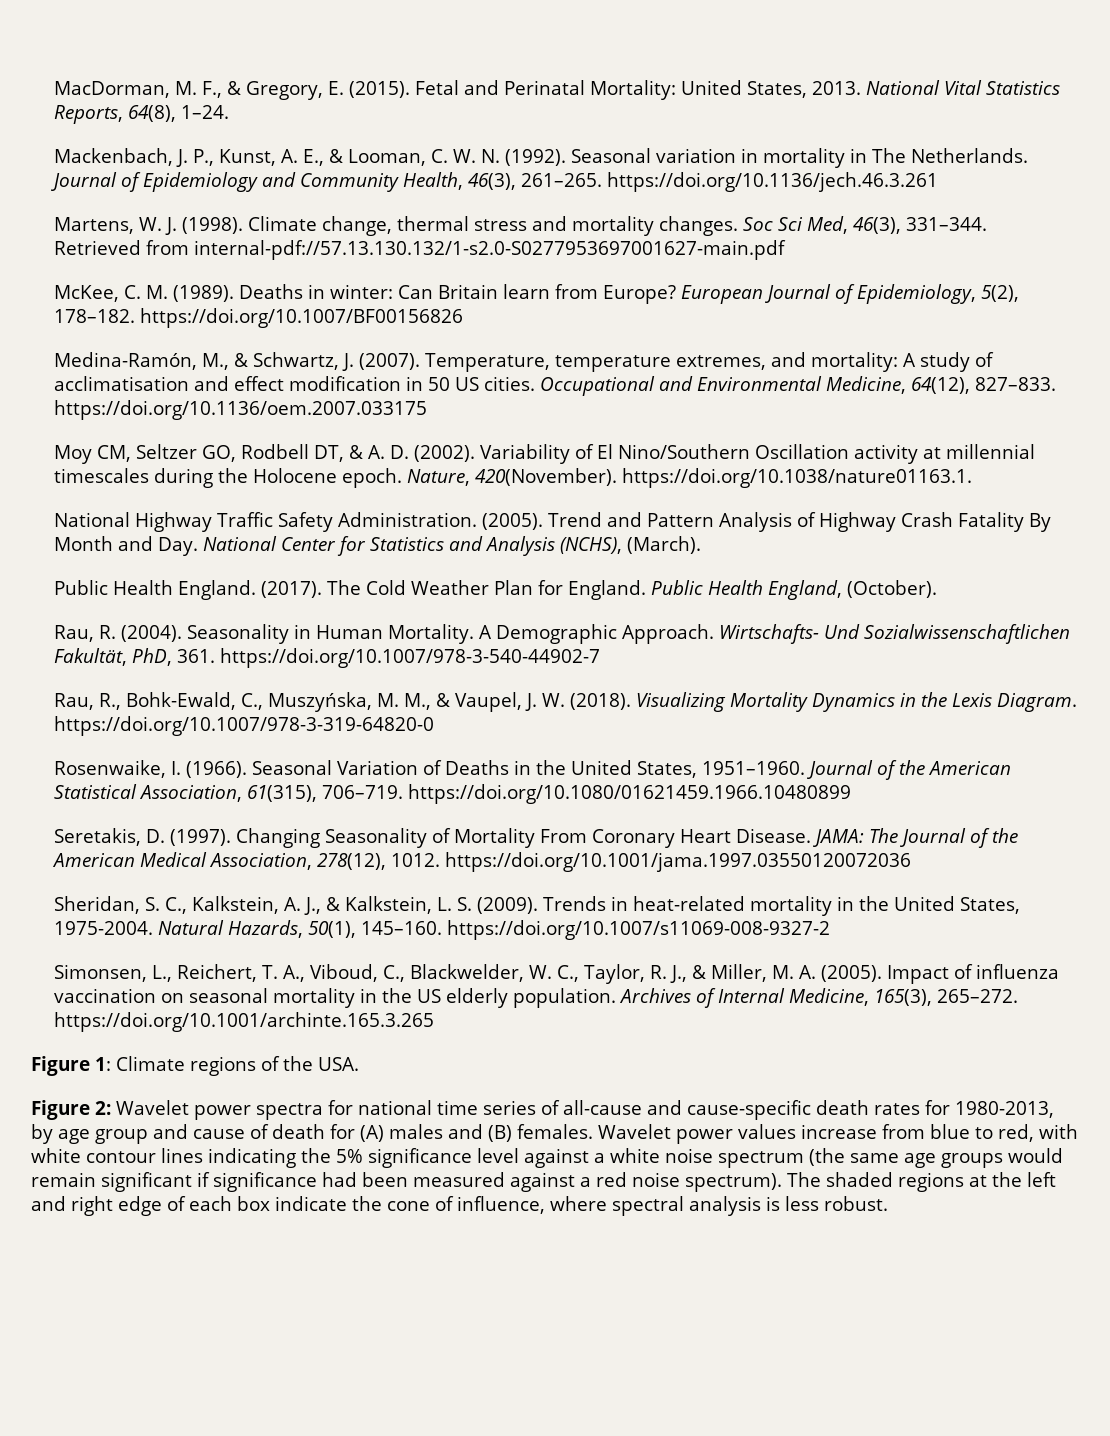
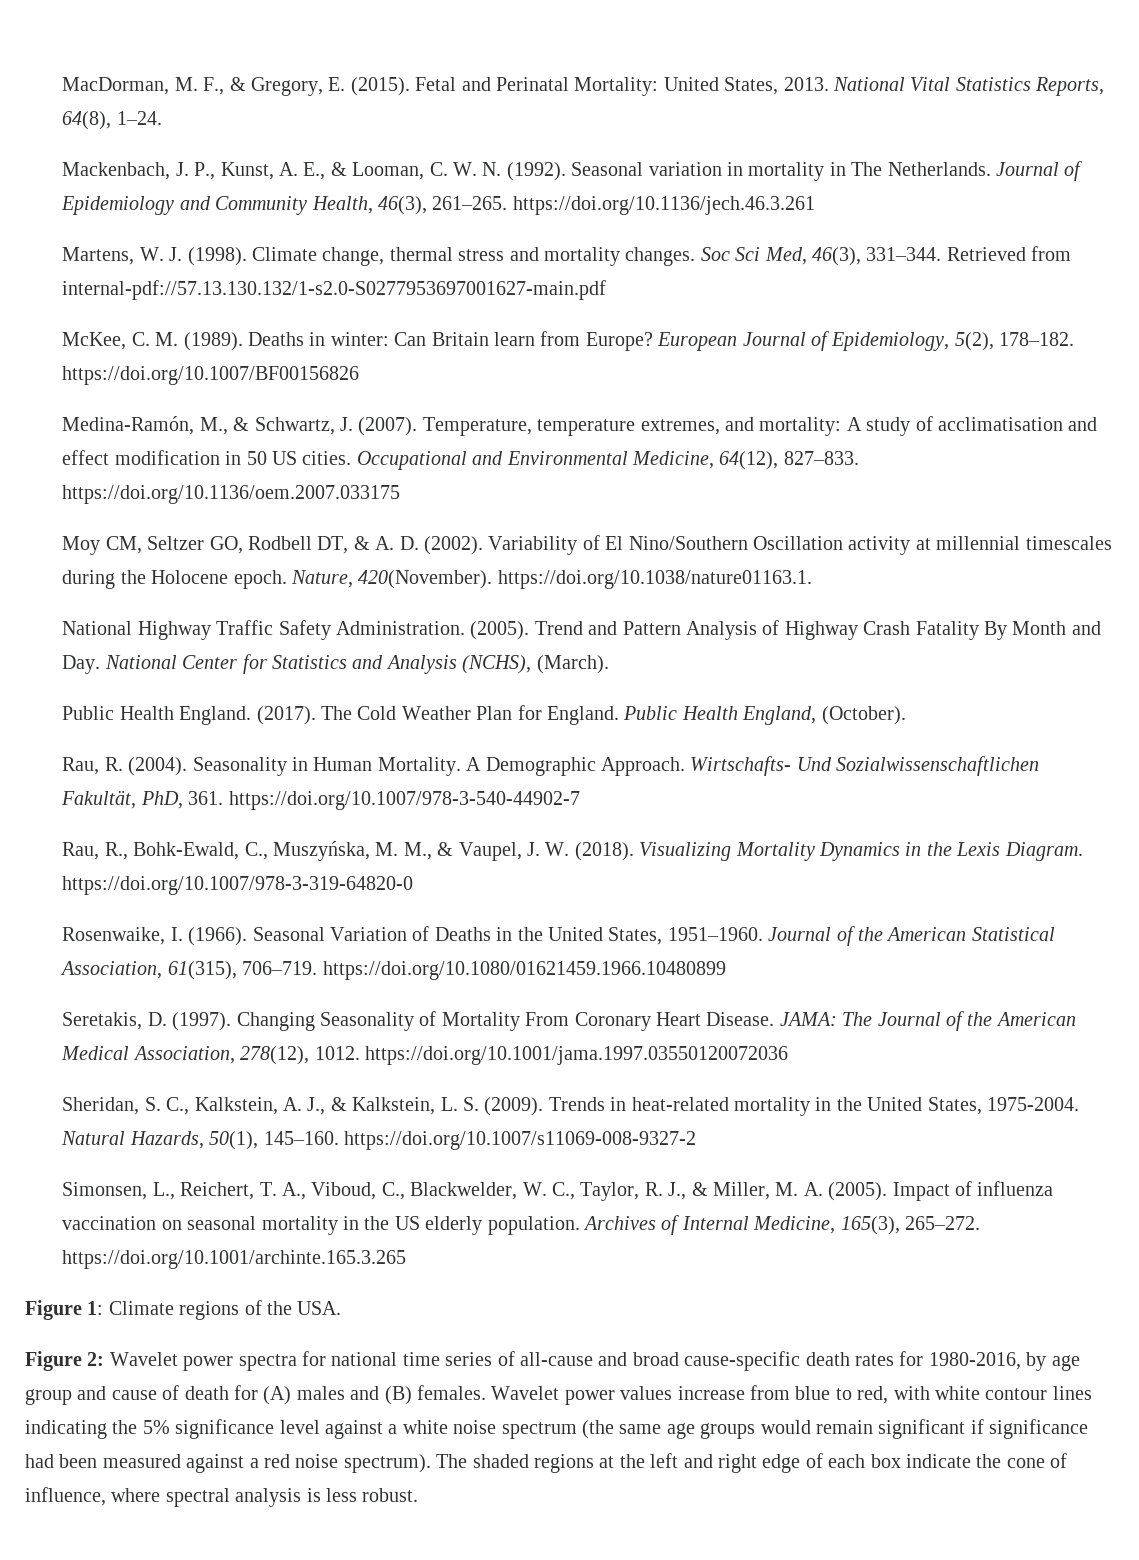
(682, 1107) none -> [632,1352,679,1366] broad
[955,1101,1054,1118] 1980-2013, -> [928,1352,1021,1370] 1980-2016,

